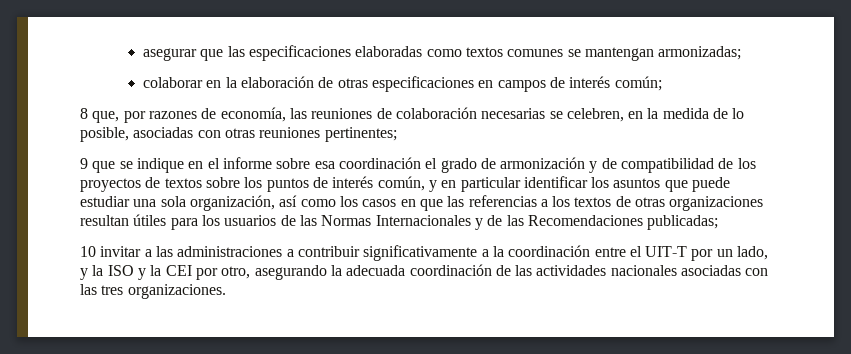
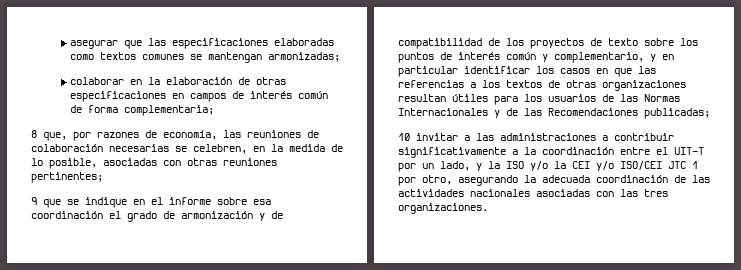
[614,76,662,91] común; -> [298,91,329,99] [70,105,215,116] común de forma complementaria;
[164,178,202,188] textos -> [608,38,638,46] texto
[377,176,425,191] común, -> [506,52,644,63] común y complementario,
[613,177,731,192] [80,195,358,211] asuntos que puede estudiar una sola organización, así como los -> (554, 70) none
[137,268,146,280] y -> [530,161,548,171] y/o
(192, 270) none -> [596,161,698,171] y/o ISO/CEI JTC 1

